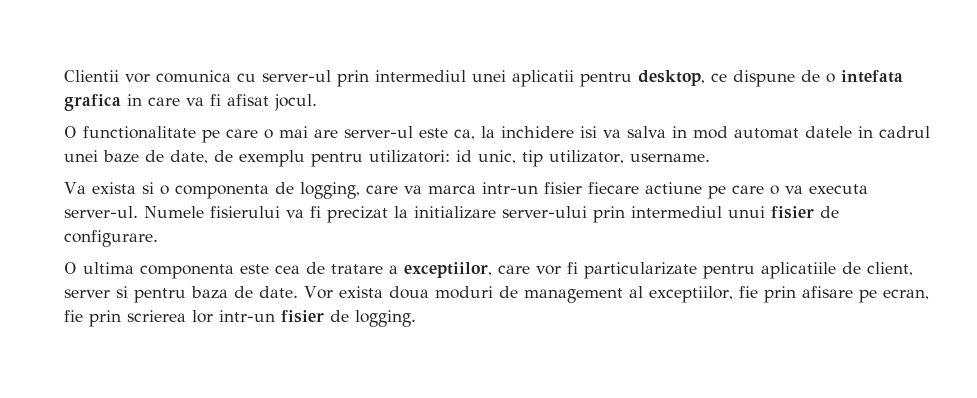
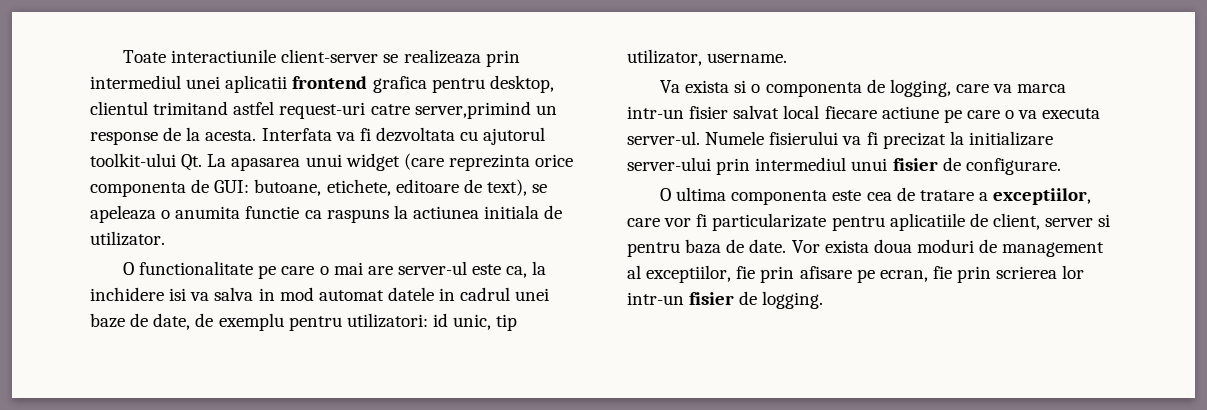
[64,70,903,87] [64,94,317,111] Clientii vor comunica cu server-ul prin intermediul unei aplicatii pentru desktop, ce dispune de o intefata grafica in care va fi afisat jocul. -> [123,49,520,67] [90,75,554,93] [90,101,557,119] [90,127,546,145] [90,153,574,171] [90,179,548,197] [90,205,563,223] [90,231,165,246] Toate interactiunile client-server se realizeaza prin intermediul unei aplicatii frontend grafica pentru desktop, clientul trimitand astfel request-uri catre server,primind un response de la acesta. Interfata va fi dezvoltata cu ajutorul toolkit-ului Qt. La apasarea unui widget (care reprezinta orice componenta de GUI: butoane, etichete, editoare de text), se apeleaza o anumita functie ca raspuns la actiunea initiala de utilizator.
(582, 188) none -> [733,105,820,119] salvat local

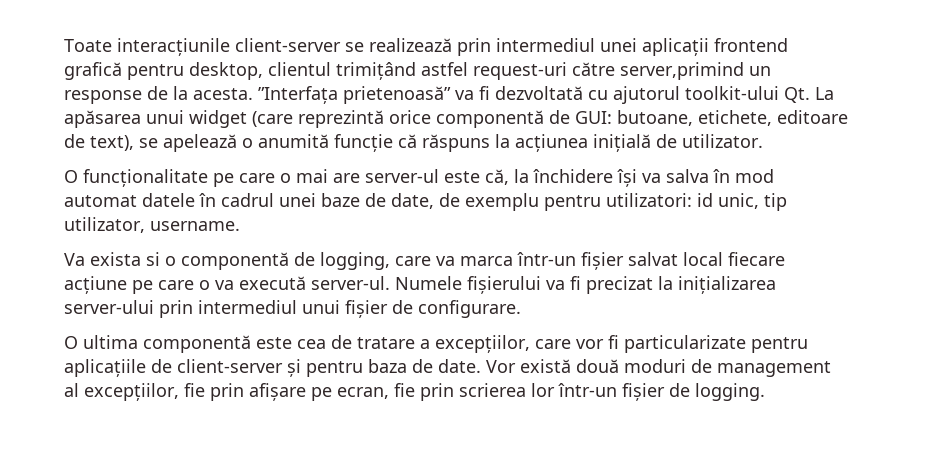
[171,49,277,63] interactiunile -> [117,38,230,56] interacțiunile
[403,49,481,64] realizeaza -> [369,38,452,52] realizează
[225,75,427,93] aplicatii frontend grafica -> [642,38,788,56] [64,62,122,80] aplicații frontend grafică
[153,101,229,115] trimitand -> [336,62,416,80] trimițând
[370,104,410,115] catre -> [572,62,615,76] către
[261,127,455,142] Interfata va fi dezvoltata -> [258,86,583,104] ”Interfața prietenoasă” va fi dezvoltată
[231,157,301,171] apasarea -> [64,110,141,128] apăsarea
[448,154,574,171] [90,182,186,197] reprezinta orice componenta -> [298,110,544,128] reprezintă orice componentă
[90,205,540,223] apeleaza o anumita functie ca raspuns la actiunea initiala -> [163,134,651,152] apelează o anumită funcție că răspuns la acțiunea inițială
[139,261,254,275] functionalitate -> [83,169,208,187] funcționalitate
[506,261,547,278] [90,287,187,301] ca, la inchidere isi -> [485,169,637,187] că, la închidere își
[258,288,275,301] in -> [713,169,730,183] în
[439,288,456,301] in -> [199,193,216,207] în
[765,82,862,97] componenta -> [181,252,289,270] componentă
[627,106,729,119] intr-un fisier -> [517,252,624,270] într-un fișier
[881,106,939,119] actiune -> [64,276,127,294] acțiune
[1042,108,1101,119] executa -> [239,276,306,290] execută
[769,131,839,145] fisierului -> [467,276,541,294] fișierului
[968,131,1053,146] initializare -> [678,276,776,294] inițializarea
[892,158,938,171] fisier -> [345,300,388,318] fișier
[731,190,828,205] componenta -> [143,335,251,353] componentă
[993,188,1092,205] exceptiilor, -> [435,335,530,353] excepțiilor,
[889,213,1111,231] aplicatiile de client, server si -> [64,359,301,377] aplicațiile de client-server și
[824,239,912,253] exista doua -> [520,359,619,373] există două
[646,265,852,283] exceptiilor, fie prin afisare -> [84,383,306,401] excepțiilor, fie prin afișare
[627,292,735,305] intr-un fisier -> [558,383,665,401] într-un fișier

